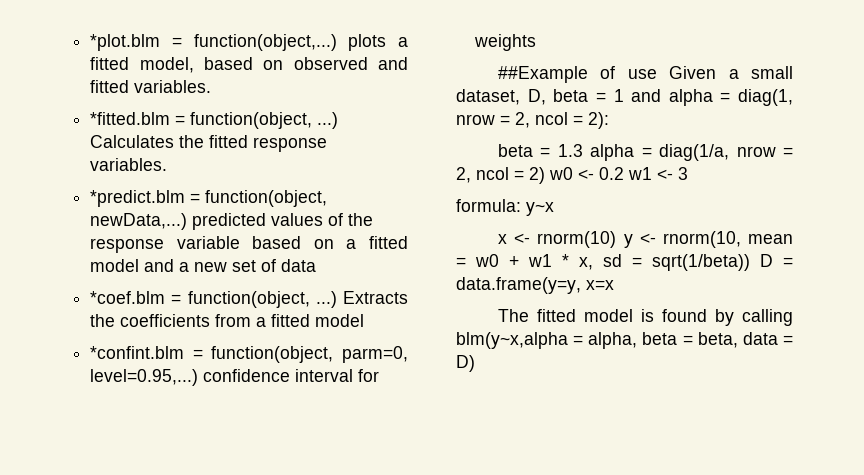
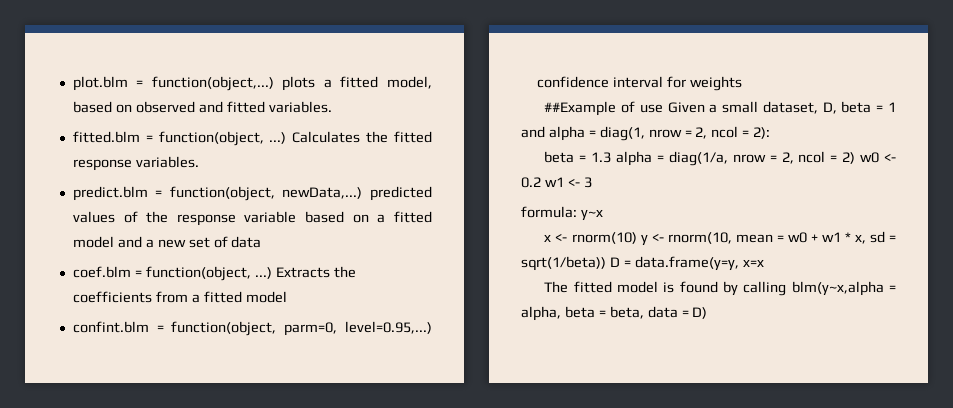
[90,34,161,51] *plot.blm -> [72,76,128,91] plot.blm
[90,112,171,125] *fitted.blm -> [72,131,140,143] fitted.blm
[90,190,186,207] *predict.blm -> [72,186,148,201] predict.blm
[90,291,166,304] *coef.blm -> [72,266,131,278] coef.blm
[90,346,185,359] *confint.blm -> [72,321,149,333] confint.blm

